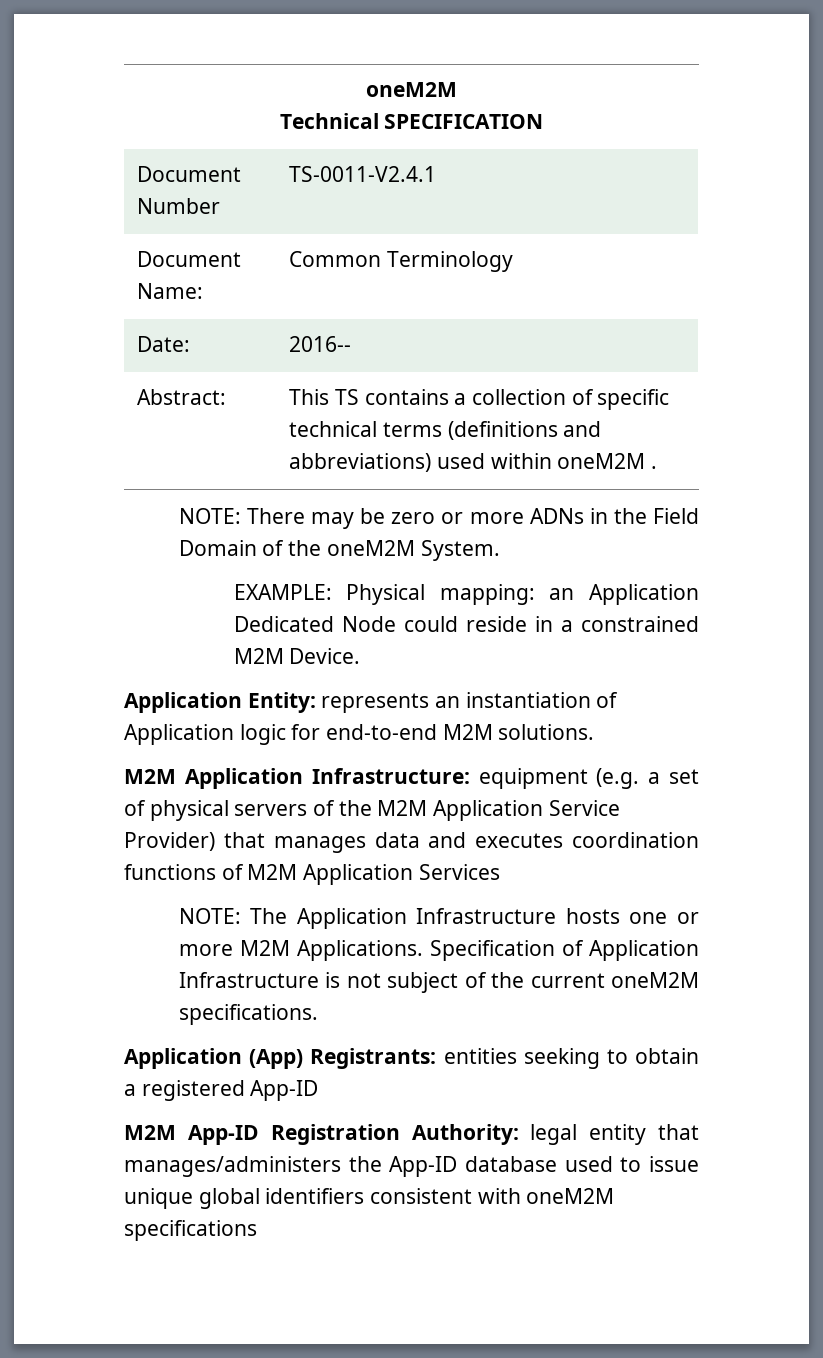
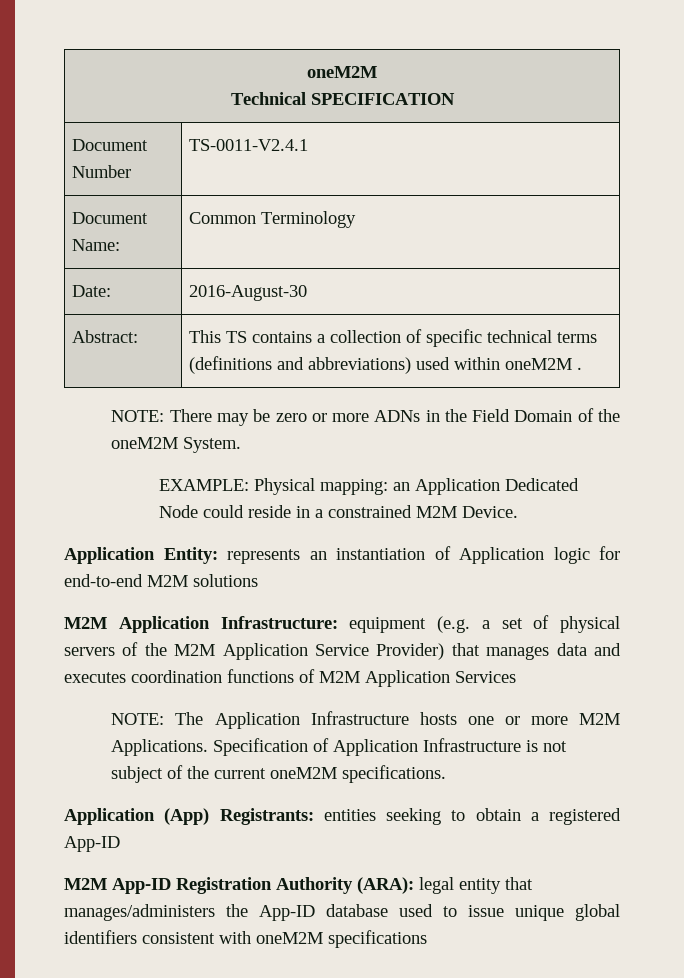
[289,336,352,352] 2016-- -> [188,285,307,301] 2016-August-30
[498,724,595,740] solutions. -> [193,574,258,587] solutions
[411,1124,519,1145] Authority: -> [276,877,414,894] Authority (ARA):

